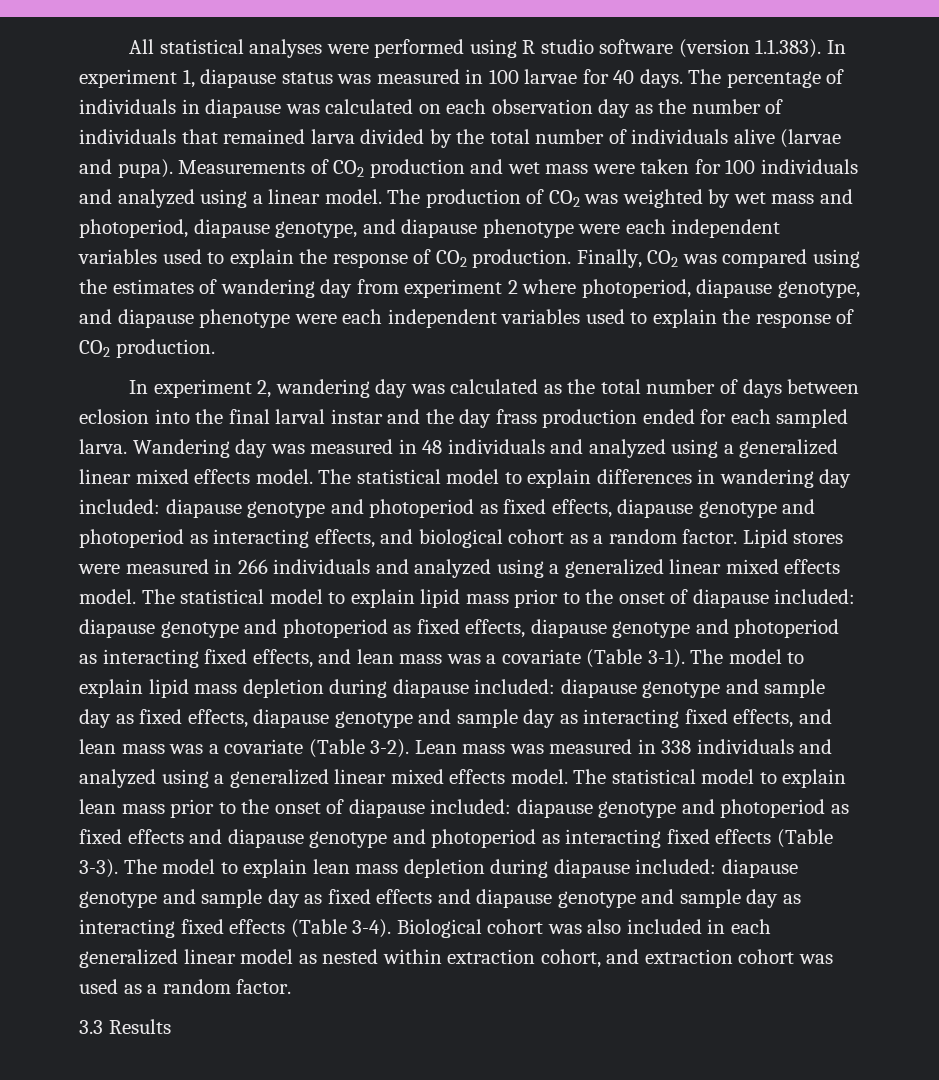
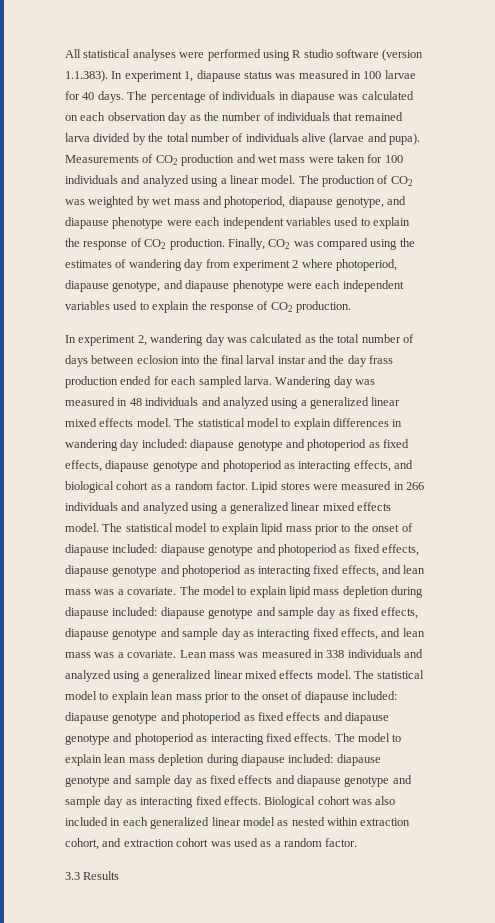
[501,649,685,668] covariate (Table 3-1). -> [127,587,177,595] covariate.
[224,739,410,758] covariate (Table 3-2). -> [127,650,177,658] covariate.
[715,829,833,848] [79,859,118,878] effects (Table 3-3). -> [294,733,332,742] effects.
[229,919,392,938] effects (Table 3-4). -> [223,796,261,805] effects.

